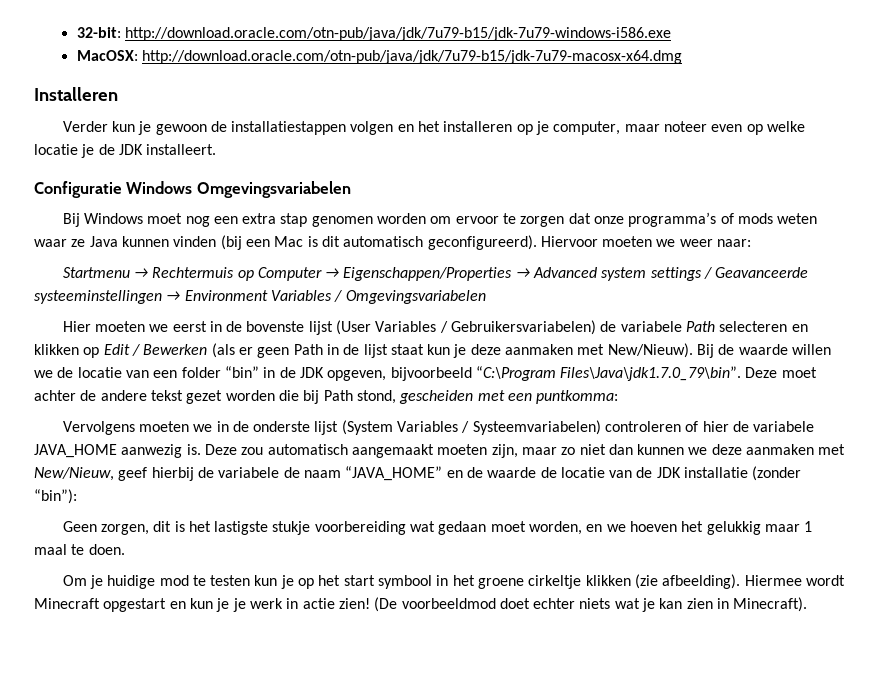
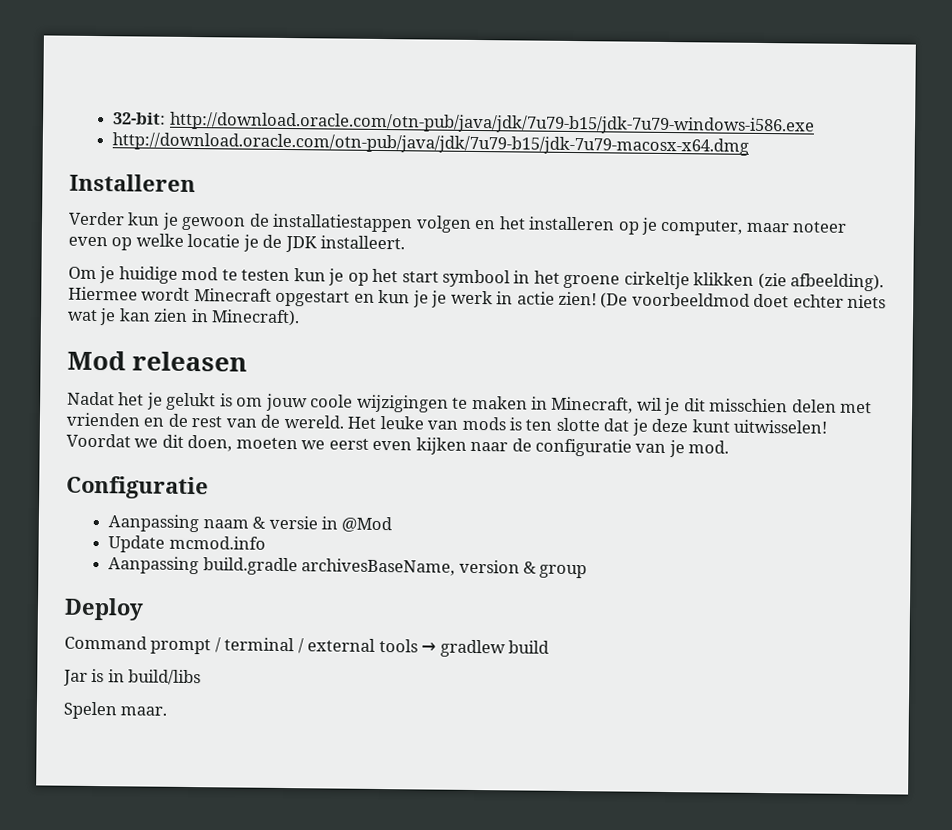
[76,50,138,61] MacOSX: -> (815, 123) none
[34,181,351,198] [62,212,818,227] [34,235,752,250] [62,267,809,281] [34,290,486,304] [62,320,808,335] [34,343,832,358] [34,366,817,381] [34,390,619,404] [62,420,815,435] [34,444,846,458] [34,466,802,481] [34,489,77,504] [62,521,813,535] [34,544,125,555] // Configuratie Windows Omgevingsvariabelen // Bij Windows moet nog een extra stap genomen worden om ervoor te zorgen dat onze programma’s of mods weten waar ze Java kunnen vinden (bij een Mac is dit automatisch geconfigureerd). Hiervoor moeten we weer naar: // Startmenu → Rechtermuis op Computer → Eigenschappen/Properties → Advanced system settings / Geavanceerde systeeminstellingen → Environment Variables / Omgevingsvariabelen // Hier moeten we eerst in de bovenste lijst (User Variables / Gebruikersvariabelen) de variabele Path selecteren en klikken op Edit / Bewerken (als er geen Path in de lijst staat kun je deze aanmaken met New/Nieuw). Bij de waarde willen we de locatie van een folder “bin” in de JDK opgeven, bijvoorbeeld “C:\Program Files\Java\jdk1.7.0_79\bin”. Deze moet achter de andere tekst gezet worden die bij Path stond, gescheiden met een puntkomma: // Vervolgens moeten we in de onderste lijst (System Variables / Systeemvariabelen) controleren of hier de variabele JAVA_HOME aanwezig is. Deze zou automatisch aangemaakt moeten zijn, maar zo niet dan kunnen we deze aanmaken met New/Nieuw, geef hierbij de variabele de naam “JAVA_HOME” en de waarde de locatie van de JDK installatie (zonder “bin”): // Geen zorgen, dit is het lastigste stukje voorbereiding wat gedaan moet worden, en we hoeven het gelukkig maar 1 maal te doen. -> (406, 242) none
(808, 604) none -> [67,350,248,372] [67,391,873,416] [66,412,828,436] [66,433,730,458] [66,475,209,500] [108,514,393,533] [108,535,266,553] [108,556,588,579] [64,597,144,621] [64,635,550,658] [63,668,202,686] [63,701,168,720] // Mod releasen // Nadat het je gelukt is om jouw coole wijzigingen te maken in Minecraft, wil je dit misschien delen met vrienden en de rest van de wereld. Het leuke van mods is ten slotte dat je deze kunt uitwisselen! Voordat we dit doen, moeten we eerst even kijken naar de configuratie van je mod. // Configuratie // Aanpassing naam & versie in @Mod // Update mcmod.info // Aanpassing build.gradle archivesBaseName, version & group // Deploy // Command prompt / terminal / external tools → gradlew build // Jar is in build/libs // Spelen maar.

